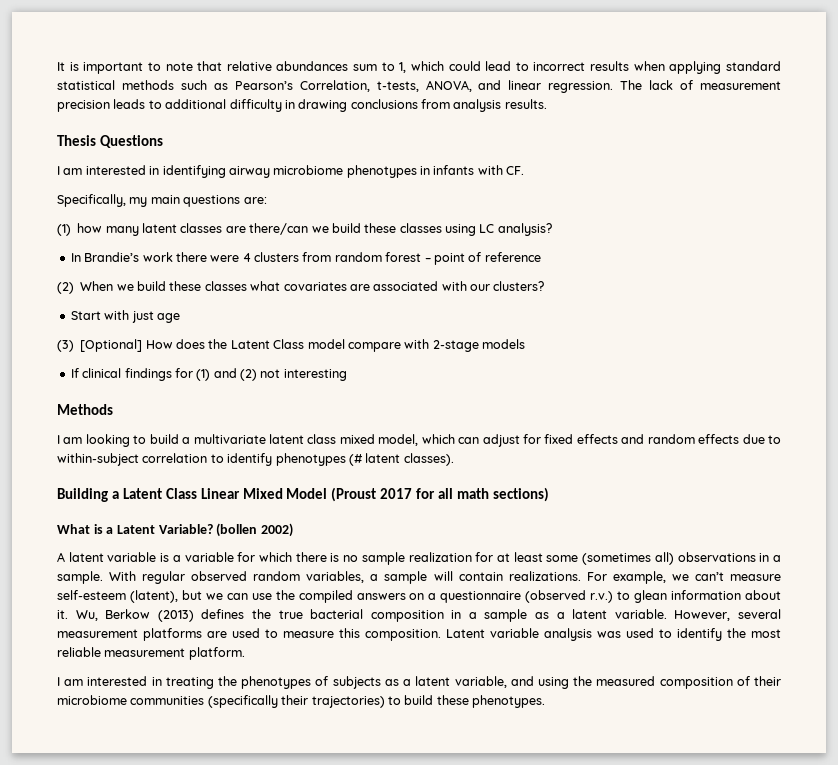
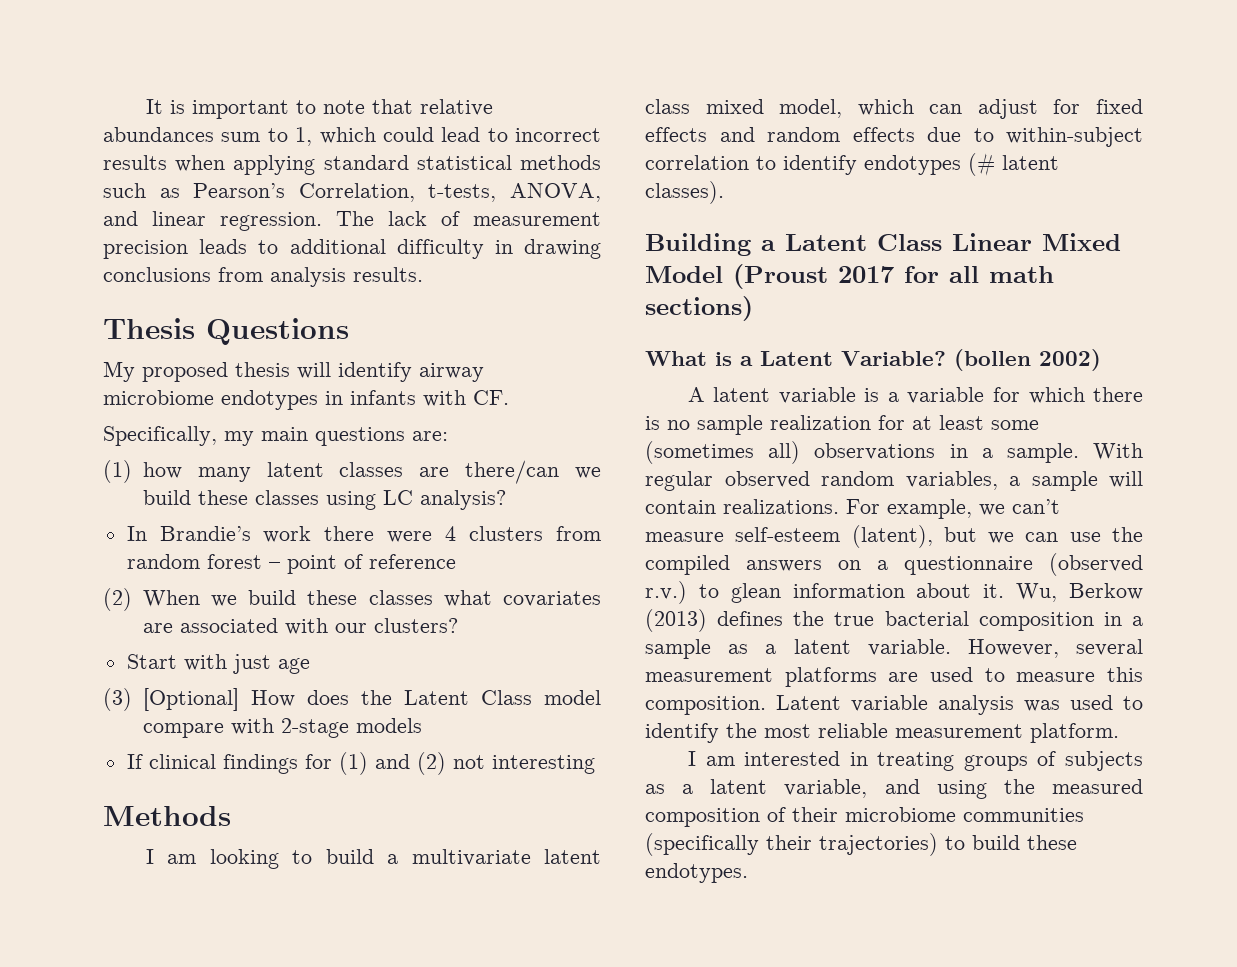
[57,165,226,178] I am interested in identifying -> [103,361,412,382] My proposed thesis will identify
[346,165,417,178] phenotypes -> [221,390,318,410] endotypes
[275,453,346,466] phenotypes -> [864,155,961,175] endotypes
[218,676,312,689] the phenotypes -> [963,755,1028,771] groups
[472,695,545,708] phenotypes. -> [645,863,748,883] endotypes.

